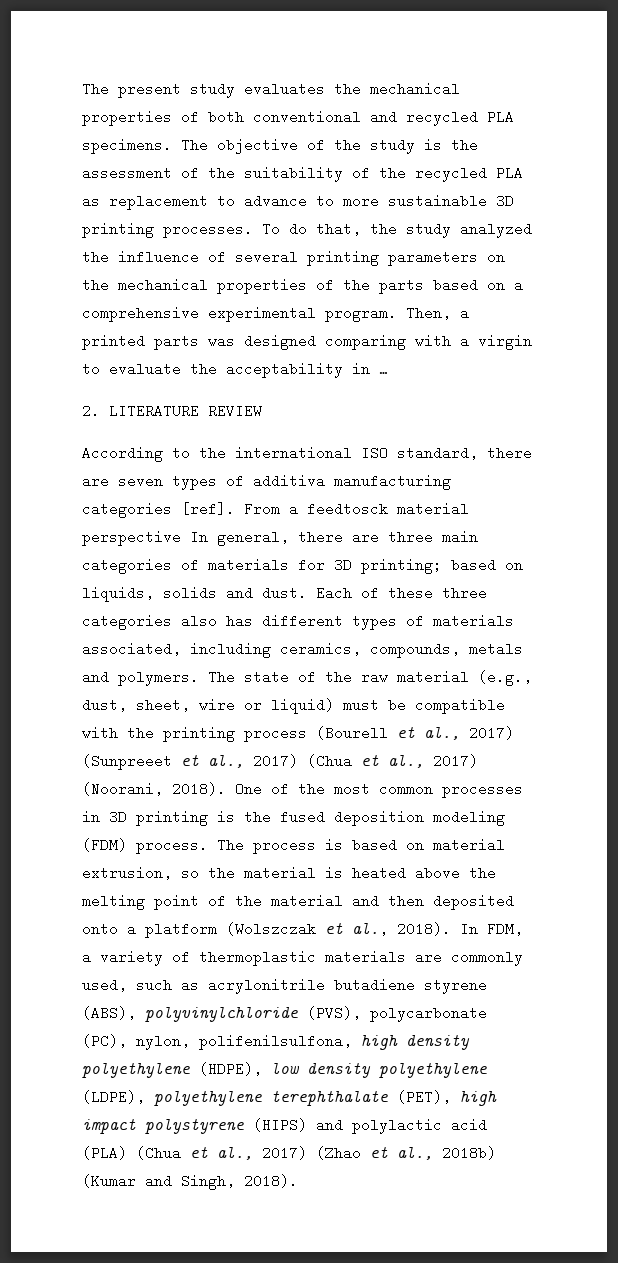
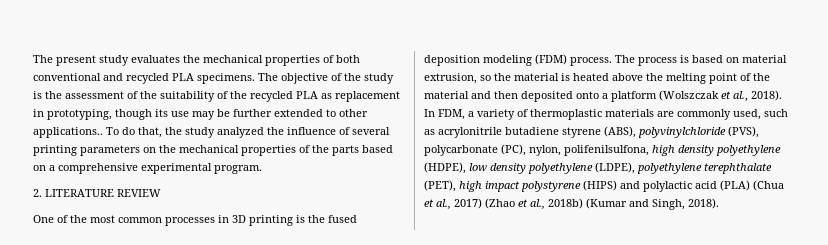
[217,194,514,208] [82,222,253,238] to advance to more sustainable 3D printing processes. -> [33,109,368,120] [33,127,103,138] in prototyping, though its use may be further extended to other applications..
[406,306,469,320] [82,334,532,350] [82,362,388,378] [82,404,262,418] [82,446,532,462] [82,474,451,490] [82,502,469,518] [82,530,478,546] [82,558,523,574] [82,586,487,602] [82,614,514,630] [82,642,523,658] [82,670,532,686] [82,698,505,714] [82,726,514,742] [82,754,478,770] [82,782,226,796] Then, a printed parts was designed comparing with a virgin to evaluate the acceptability in … // 2. LITERATURE REVIEW // According to the international ISO standard, there are seven types of additiva manufacturing categories [ref]. From a feedtosck material perspective In general, there are three main categories of materials for 3D printing; based on liquids, solids and dust. Each of these three categories also has different types of materials associated, including ceramics, compounds, metals and polymers. The state of the raw material (e.g., dust, sheet, wire or liquid) must be compatible with the printing process (Bourell et al., 2017) (Sunpreeet et al., 2017) (Chua et al., 2017) (Noorani, 2018). -> [33,189,161,197] // 2. LITERATURE REVIEW //

